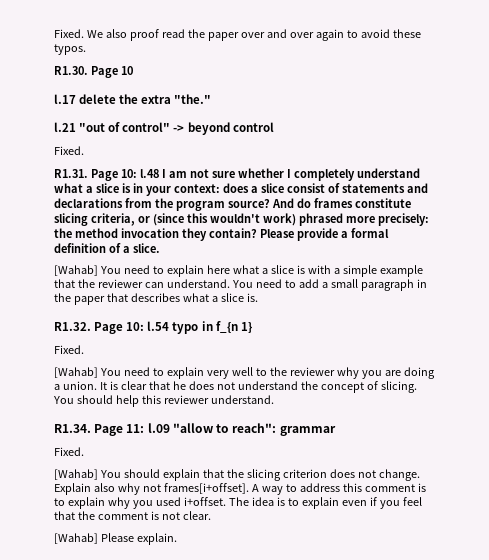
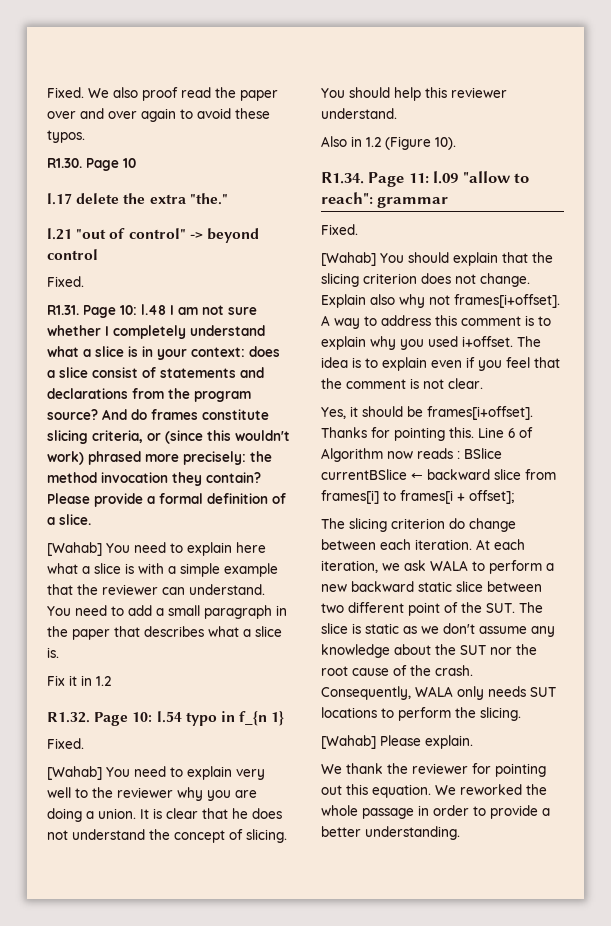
(258, 297) none -> [47,675,111,686] // Fix it in 1.2
(274, 399) none -> [321,136,456,150] // Also in 1.2 (Figure 10).
[54,533,177,545] [Wahab] Please explain. -> [321,406,533,420] [321,427,533,441] [321,448,502,462] [321,469,556,480] [321,490,514,504] [321,518,516,532] [321,539,525,550] [321,560,554,574] [321,581,542,592] [321,602,543,616] [321,623,555,637] [321,644,537,658] [321,665,473,676] [321,686,556,700] [321,707,521,721] [321,735,473,749] [321,763,546,777] [321,784,547,798] [321,805,550,819] [321,826,460,840] Yes, it should be frames[i+offset]. Thanks for pointing this. Line 6 of Algorithm now reads : BSlice currentBSlice ← backward slice from frames[i] to frames[i + offset]; // The slicing criterion do change between each iteration. At each iteration, we ask WALA to perform a new backward static slice between two different point of the SUT. The slice is static as we don't assume any knowledge about the SUT nor the root cause of the crash. Consequently, WALA only needs SUT locations to perform the slicing. // [Wahab] Please explain. // We thank the reviewer for pointing out this equation. We reworked the whole passage in order to provide a better understanding.

